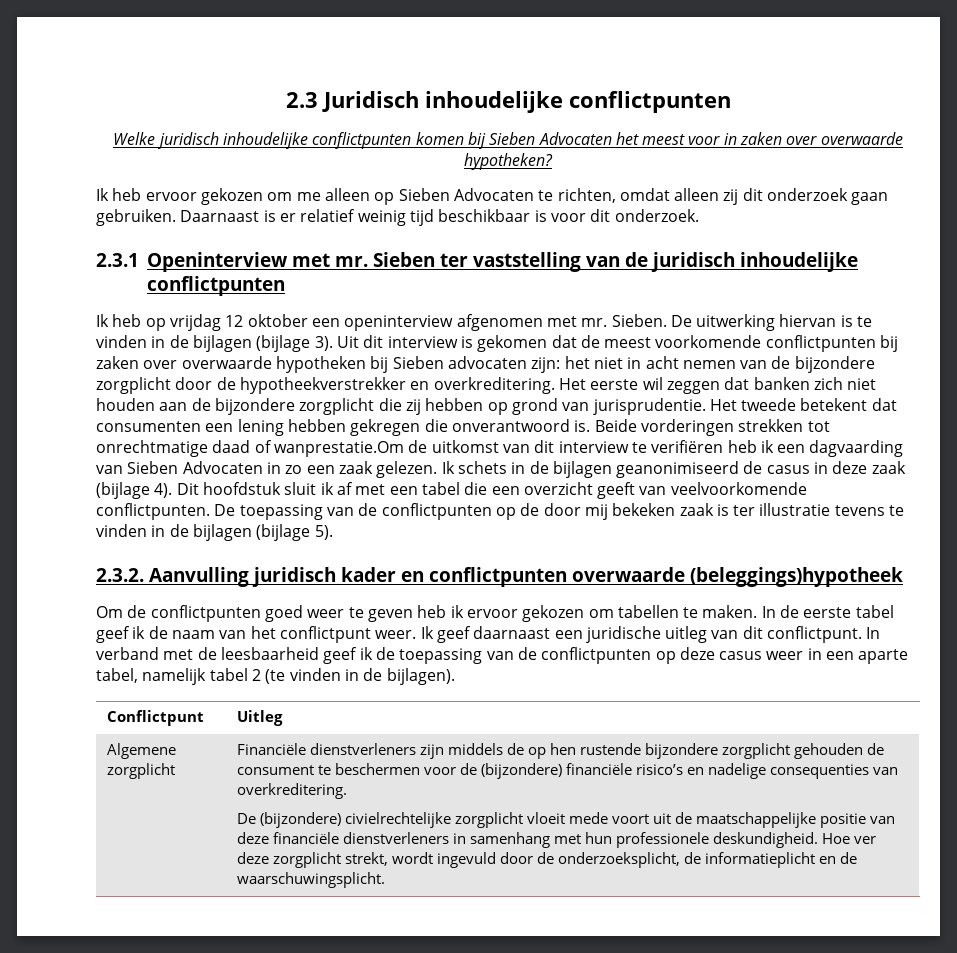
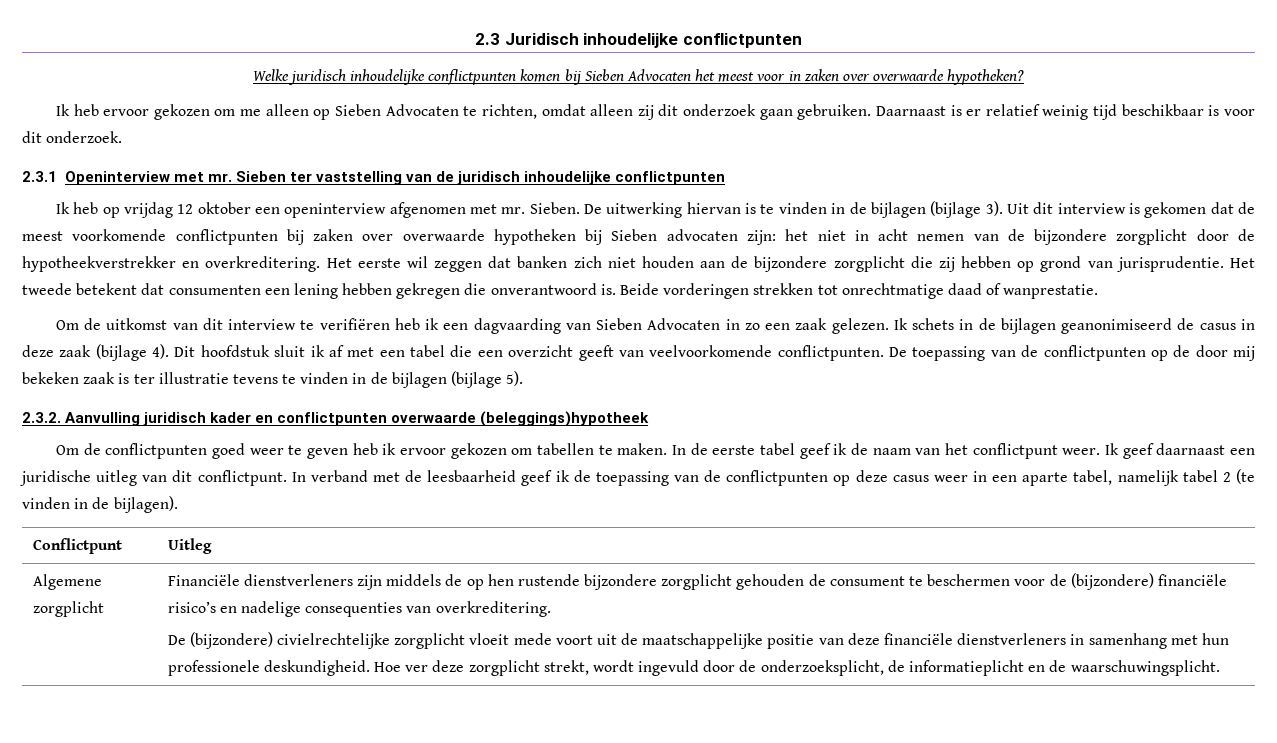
[273,441,404,457] wanprestatie.Om -> [1003,284,1099,299] [55,320,79,330] wanprestatie. // Om

